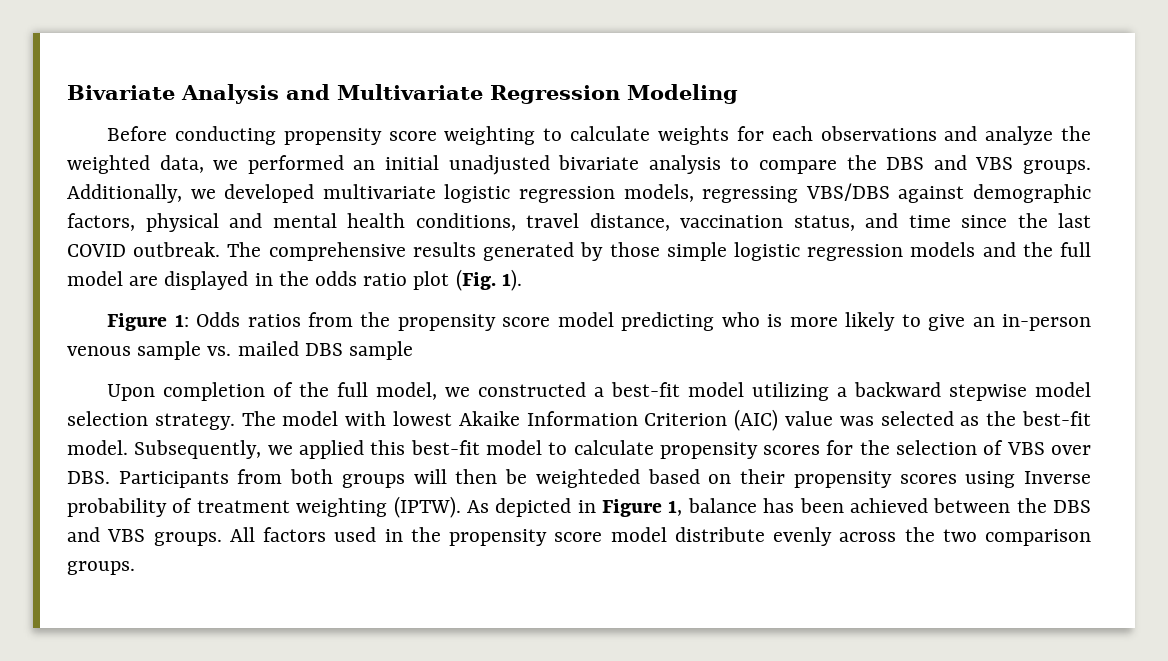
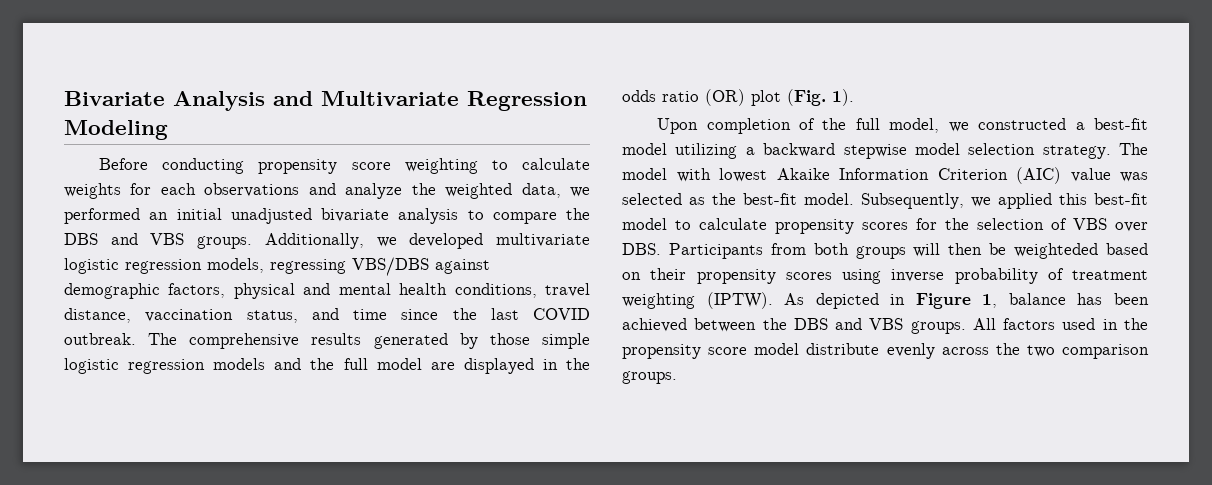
(408, 279) none -> [705,89,745,106] (OR)
[107,312,1092,331] [67,341,414,360] // Figure 1: Odds ratios from the propensity score model predicting who is more likely to give an in-person venous sample vs. mailed DBS sample -> (854, 97) none
[1024,471,1091,484] Inverse -> [891,269,945,282] inverse

